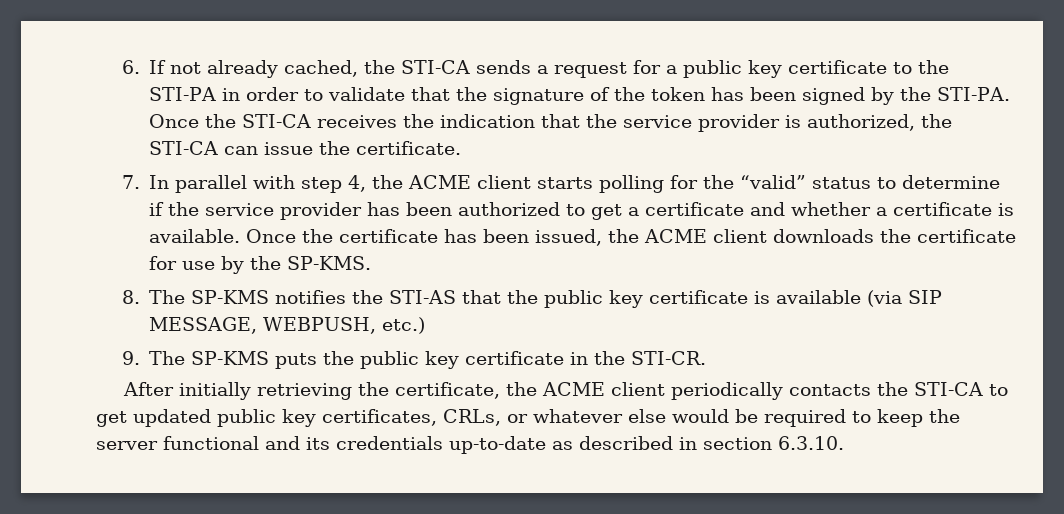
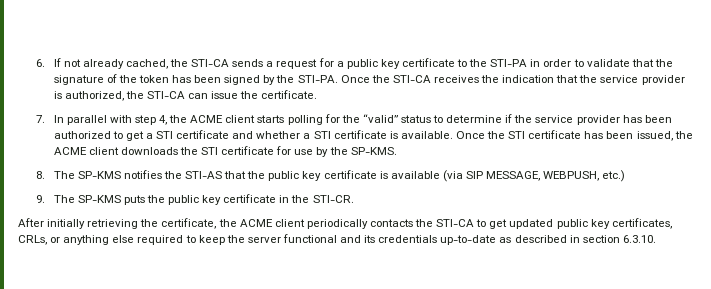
(640, 211) none -> [156,131,174,139] STI
(888, 211) none -> [313,131,331,139] STI
(334, 236) none -> [508,131,526,139] STI
(912, 236) none -> [201,147,219,155] STI
[533,409,758,423] whatever else would be -> [63,235,135,245] anything else

